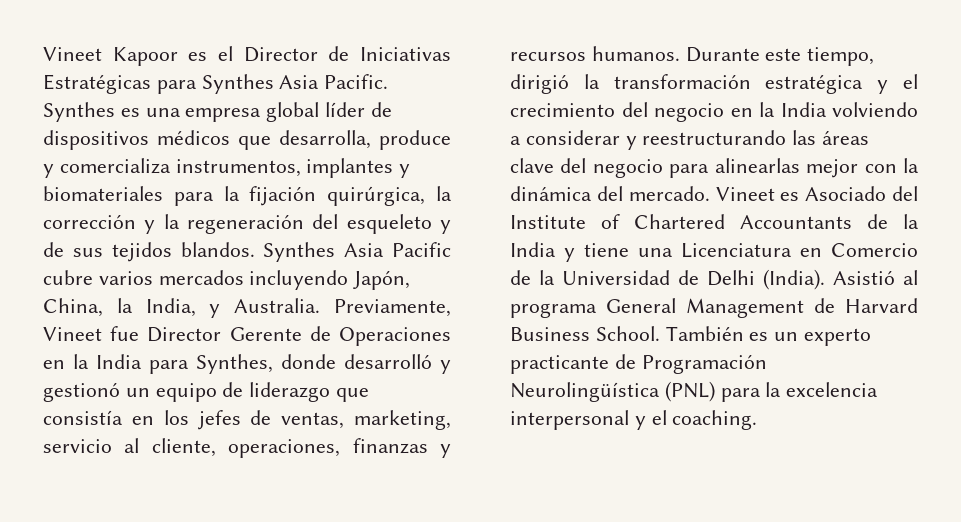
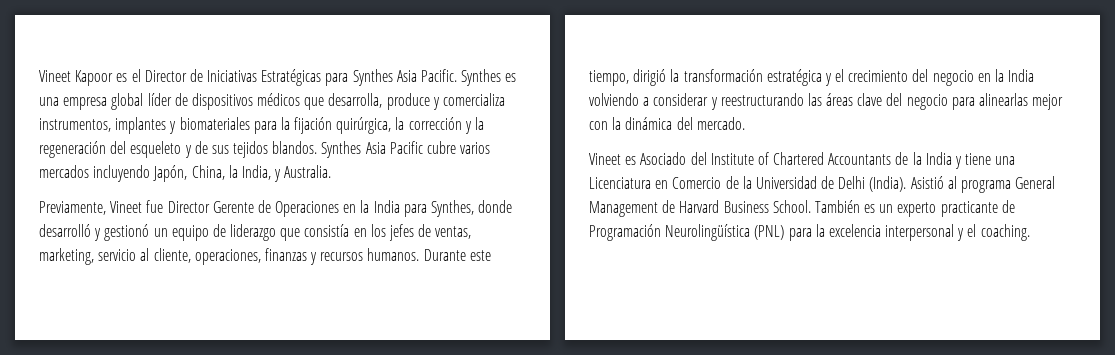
(321, 305) none -> (332, 171) //
(710, 193) none -> (745, 123) //

